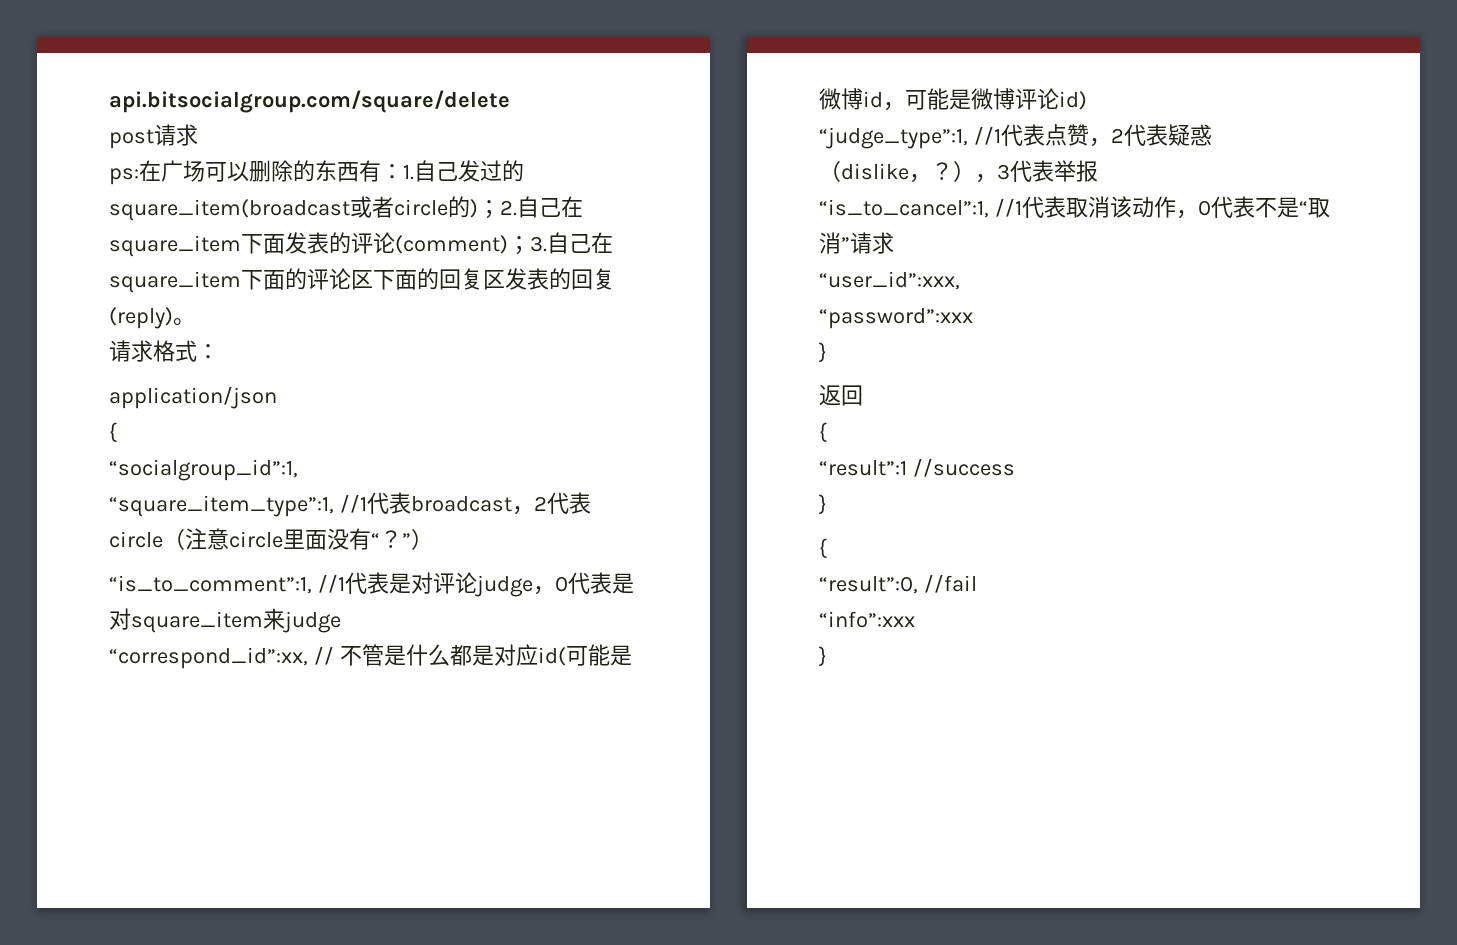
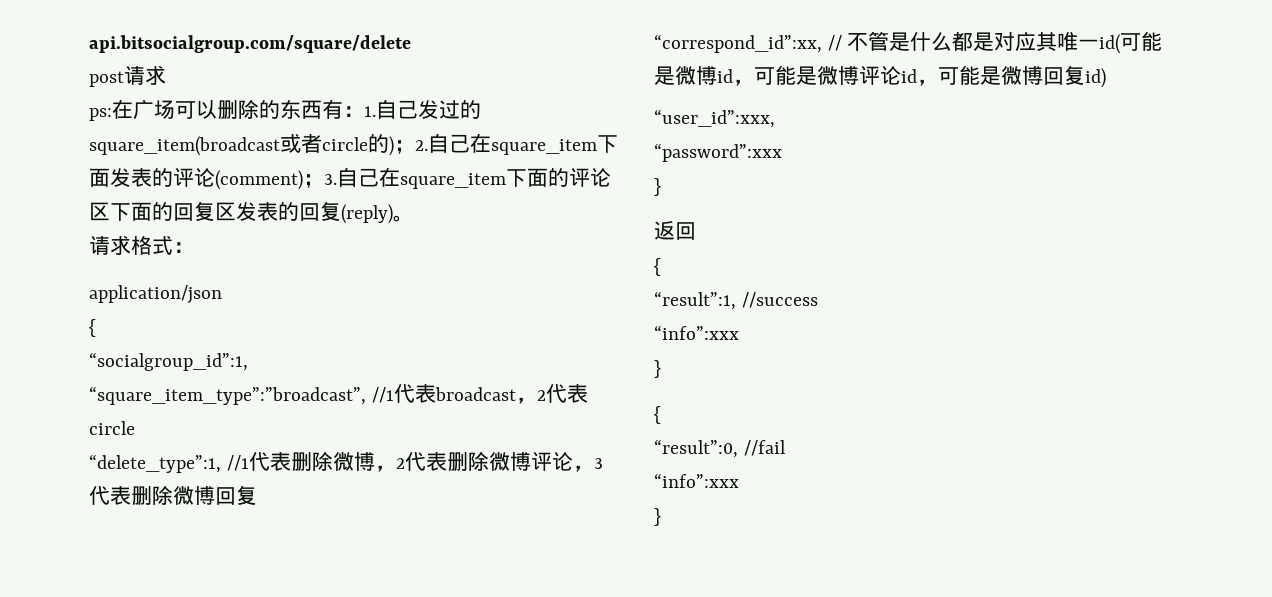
[109,495,334,517] “square_item_type”:1, -> [89,386,366,405] “square_item_type”:”broadcast”,
[163,528,433,550] [109,572,634,597] [109,608,341,633] （注意circle里面没有“？”） // “is_to_comment”:1, //1代表是对评论judge，0代表是对square_item来judge -> [89,451,603,473] [89,485,257,505] // “delete_type”:1, //1代表删除微博，2代表删除微博评论，3代表删除微博回复
(538, 655) none -> [1036,31,1100,51] 其唯一
[1059,91,1087,110] [819,124,1212,149] [819,160,1098,183] [819,196,1330,219] [819,232,894,254] id) // “judge_type”:1, //1代表点赞，2代表疑惑（dislike，？），3代表举报 // “is_to_cancel”:1, //1代表取消该动作，0代表不是“取消”请求 -> [901,65,1106,88] id，可能是微博回复id)
[819,460,907,476] “result”:1 -> [654,291,736,310] “result”:1,
(1015, 467) none -> [654,325,739,340] // “info”:xxx

